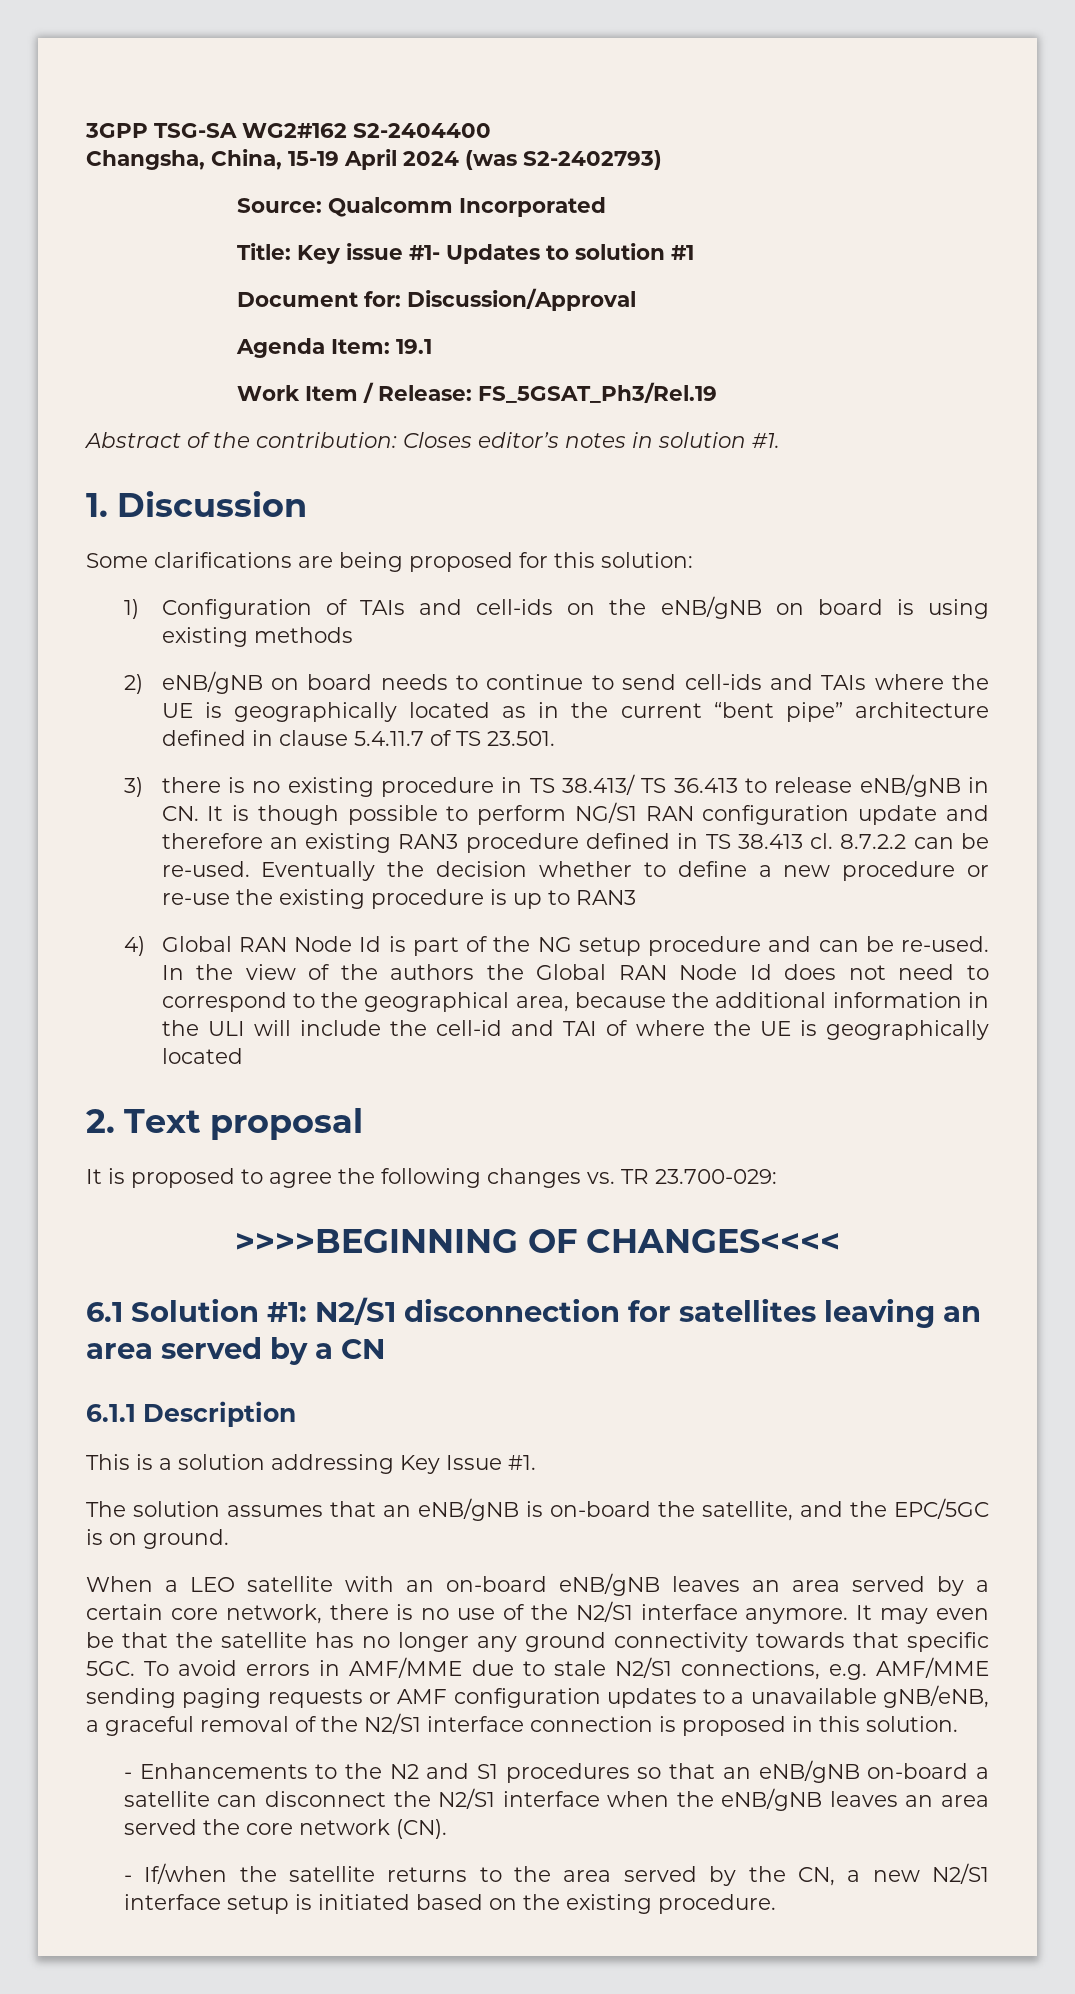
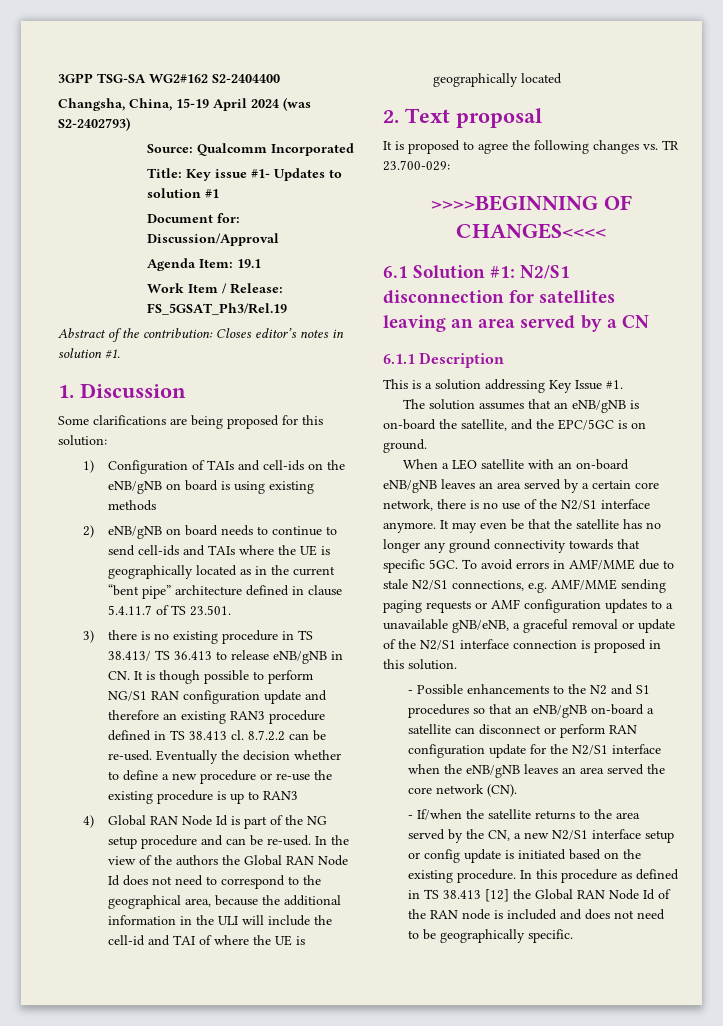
(289, 1724) none -> [622,619,675,633] or update
[139,1763,308,1779] Enhancements -> [417,684,550,695] Possible enhancements
(386, 1799) none -> [544,724,638,738] [408,744,547,758] or perform RAN configuration update for
(289, 1904) none -> [408,849,502,863] or config update
(776, 1904) none -> [520,869,680,883] [408,889,672,902] [408,909,666,920] [408,929,574,943] In this procedure as defined in TS 38.413 [12] the Global RAN Node Id of the RAN node is included and does not need to be geographically specific.

